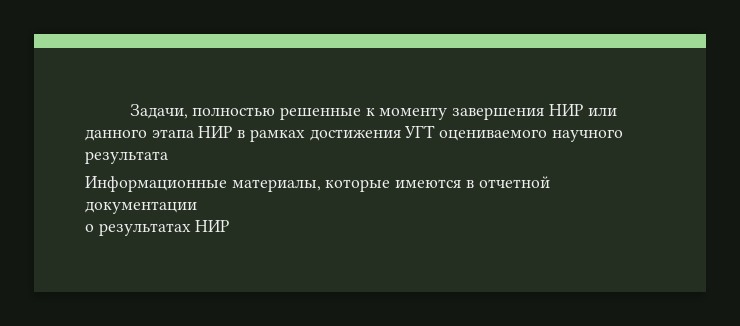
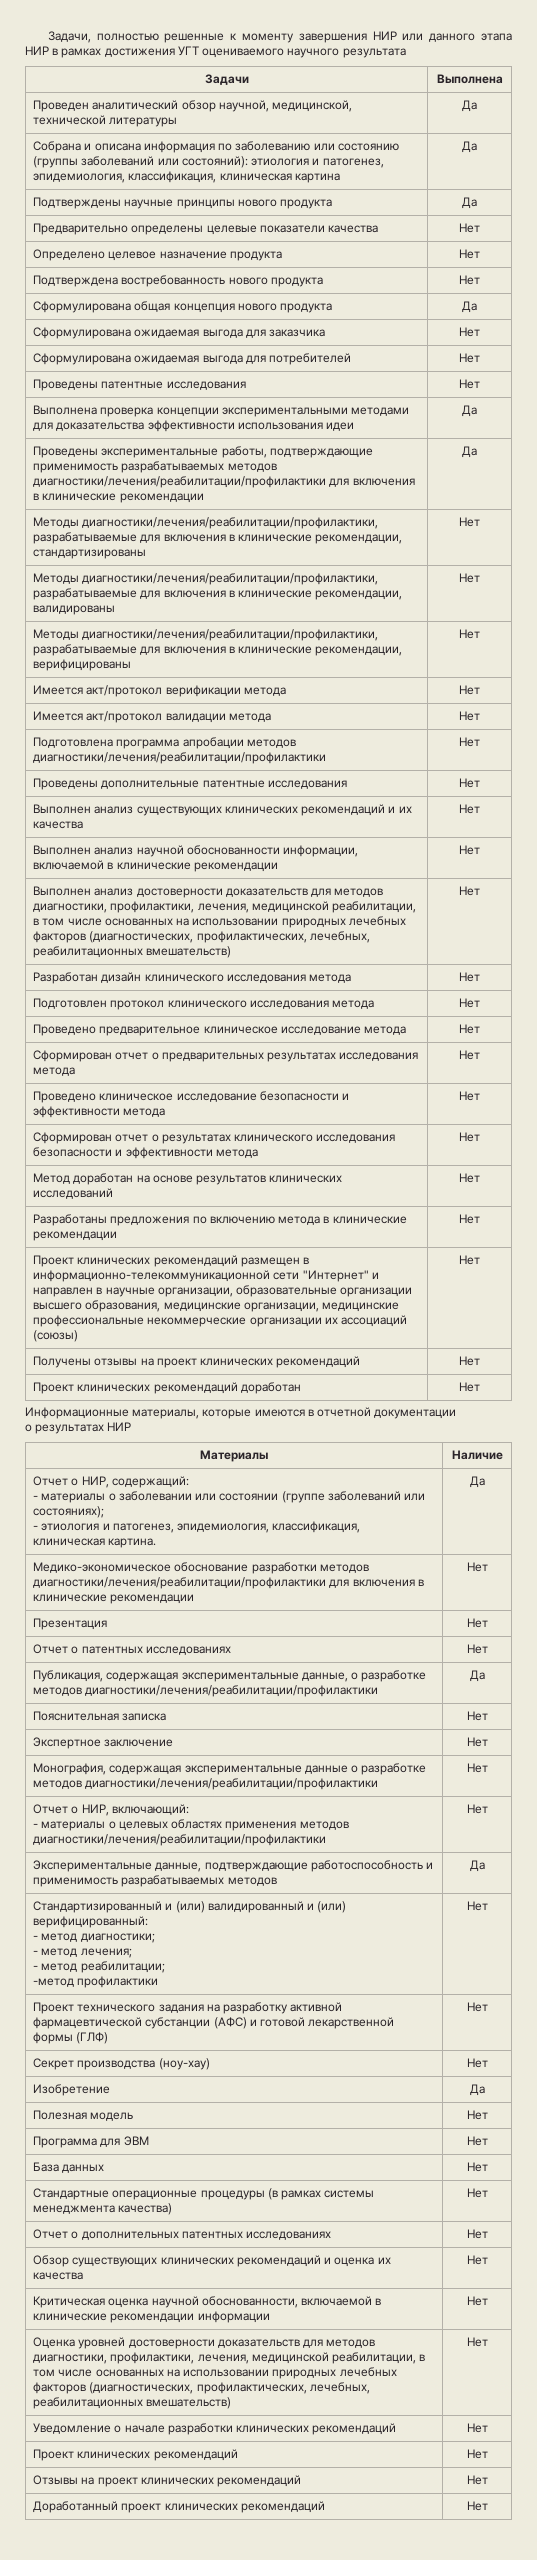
(168, 157) none -> [204,74,249,85] [436,74,503,84] [33,100,353,112] [33,115,178,127] [462,100,477,112] [33,141,399,153] [33,156,384,168] [33,171,340,183] [462,141,477,153] [33,197,333,209] [462,197,477,209] [33,223,379,235] [459,223,480,233] [33,249,282,261] [459,249,480,259] [33,275,323,287] [459,275,480,285] [33,301,333,313] [462,301,477,313] [33,327,326,339] [459,327,480,337] [33,353,352,365] [459,353,480,363] [33,379,246,391] [459,379,480,389] [33,405,410,417] [33,420,355,432] [462,405,477,417] [33,446,373,458] [33,461,277,473] [33,476,415,488] [33,493,204,503] [462,446,477,458] [33,517,379,529] [33,532,403,544] [33,549,147,559] [459,517,480,527] [33,573,379,585] [33,588,403,600] [33,605,116,615] [459,573,480,583] [33,629,379,641] [33,644,403,656] [33,659,132,671] [459,629,480,639] [33,685,286,697] [459,685,480,695] [33,711,271,723] [459,711,480,721] [33,737,296,749] [33,752,327,764] [459,737,480,747] [33,778,347,790] [459,778,480,788] [33,804,412,816] [33,821,84,829] [459,804,480,814] [33,845,359,857] [33,860,278,872] [459,845,480,855] [33,886,384,898] [33,901,417,913] [33,916,406,928] [33,931,370,943] [33,946,232,958] [459,886,480,896] [33,972,352,984] [459,972,480,982] [33,998,375,1010] [459,998,480,1008] [33,1024,407,1036] [459,1024,480,1034] [33,1050,419,1062] [33,1067,76,1076] [459,1050,480,1060] [33,1091,350,1103] [33,1106,166,1118] [459,1091,480,1101] [33,1132,396,1144] [33,1147,258,1159] [459,1132,480,1142] [33,1173,343,1185] [33,1188,114,1199] [459,1173,480,1183] [33,1214,407,1226] [33,1231,118,1241] [459,1214,480,1224] [33,1255,310,1267] [33,1270,379,1282] [33,1285,413,1297] [33,1300,400,1312] [33,1315,408,1327] [33,1330,79,1342] [459,1255,480,1265] [33,1356,361,1368] [459,1356,480,1366] [33,1382,301,1394] [459,1382,480,1392] // Задачи | Выполнена // Проведен аналитический обзор научной, медицинской, технической литературы | Да // Собрана и описана информация по заболеванию или состоянию (группы заболеваний или состояний): этиология и патогенез, эпидемиология, классификация, клиническая картина | Да // Подтверждены научные принципы нового продукта | Да // Предварительно определены целевые показатели качества | Нет // Определено целевое назначение продукта | Нет // Подтверждена востребованность нового продукта | Нет // Сформулирована общая концепция нового продукта | Да // Сформулирована ожидаемая выгода для заказчика | Нет // Сформулирована ожидаемая выгода для потребителей | Нет // Проведены патентные исследования | Нет // Выполнена проверка концепции экспериментальными методами для доказательства эффективности использования идеи | Да // Проведены экспериментальные работы, подтверждающие применимость разрабатываемых методов диагностики/лечения/реабилитации/профилактики для включения в клинические рекомендации | Да // Методы диагностики/лечения/реабилитации/профилактики, разрабатываемые для включения в клинические рекомендации, стандартизированы | Нет // Методы диагностики/лечения/реабилитации/профилактики, разрабатываемые для включения в клинические рекомендации, валидированы | Нет // Методы диагностики/лечения/реабилитации/профилактики, разрабатываемые для включения в клинические рекомендации, верифицированы | Нет // Имеется акт/протокол верификации метода | Нет // Имеется акт/протокол валидации метода | Нет // Подготовлена программа апробации методов диагностики/лечения/реабилитации/профилактики | Нет // Проведены дополнительные патентные исследования | Нет // Выполнен анализ существующих клинических рекомендаций и их качества | Нет // Выполнен анализ научной обоснованности информации, включаемой в клинические рекомендации | Нет // Выполнен анализ достоверности доказательств для методов диагностики, профилактики, лечения, медицинской реабилитации, в том числе основанных на использовании природных лечебных факторов (диагностических, профилактических, лечебных, реабилитационных вмешательств) | Нет // Разработан дизайн клинического исследования метода | Нет // Подготовлен протокол клинического исследования метода | Нет // Проведено предварительное клиническое исследование метода | Нет // Сформирован отчет о предварительных результатах исследования метода | Нет // Проведено клиническое исследование безопасности и эффективности метода | Нет // Сформирован отчет о результатах клинического исследования безопасности и эффективности метода | Нет // Метод доработан на основе результатов клинических исследований | Нет // Разработаны предложения по включению метода в клинические рекомендации | Нет // Проект клинических рекомендаций размещен в информационно-телекоммуникационной сети "Интернет" и направлен в научные организации, образовательные организации высшего образования, медицинские организации, медицинские профессиональные некоммерческие организации их ассоциаций (союзы) | Нет // Получены отзывы на проект клинических рекомендаций | Нет // Проект клинических рекомендаций доработан | Нет
(230, 226) none -> [200,1450,268,1462] [451,1450,503,1460] [33,1476,189,1488] [33,1491,426,1503] [33,1506,105,1518] [33,1521,361,1533] [33,1538,157,1548] [469,1476,485,1488] [33,1562,369,1574] [33,1577,424,1589] [33,1594,195,1604] [466,1562,488,1572] [33,1618,108,1630] [466,1618,488,1628] [33,1644,231,1655] [466,1644,488,1654] [33,1670,427,1682] [33,1685,379,1697] [469,1670,485,1682] [33,1711,167,1721] [466,1711,488,1721] [33,1737,174,1749] [466,1737,488,1747] [33,1763,427,1775] [33,1778,379,1790] [466,1763,488,1773] [33,1804,189,1816] [33,1819,349,1831] [33,1834,327,1846] [466,1804,488,1814] [33,1860,434,1872] [33,1875,277,1887] [469,1860,485,1872] [33,1901,347,1913] [33,1916,149,1928] [33,1933,155,1943] [33,1948,132,1958] [33,1961,165,1973] [33,1976,159,1988] [466,1901,488,1911] [33,2002,343,2014] [33,2017,395,2029] [33,2032,109,2044] [466,2002,488,2012] [33,2058,210,2070] [466,2058,488,2068] [33,2084,111,2096] [469,2084,485,2096] [33,2110,134,2121] [466,2110,488,2120] [33,2136,149,2148] [466,2136,488,2146] [33,2162,105,2173] [466,2162,488,2172] [33,2188,375,2200] [33,2203,173,2215] [466,2188,488,2198] [33,2229,332,2240] [466,2229,488,2239] [33,2255,391,2267] [33,2272,84,2280] [466,2255,488,2265] [33,2296,382,2308] [33,2311,270,2323] [466,2296,488,2306] [33,2337,376,2349] [33,2352,426,2364] [33,2367,397,2379] [33,2382,370,2394] [33,2397,232,2409] [466,2337,488,2347] [33,2423,397,2435] [466,2423,488,2433] [33,2449,238,2461] [466,2449,488,2459] [33,2475,302,2487] [466,2475,488,2485] [33,2501,325,2513] [466,2501,488,2511] // Материалы | Наличие // Отчет о НИР, содержащий: // - материалы о заболевании или состоянии (группе заболеваний или состояниях); // - этиология и патогенез, эпидемиология, классификация, клиническая картина. | Да // Медико-экономическое обоснование разработки методов диагностики/лечения/реабилитации/профилактики для включения в клинические рекомендации | Нет // Презентация | Нет // Отчет о патентных исследованиях | Нет // Публикация, содержащая экспериментальные данные, о разработке методов диагностики/лечения/реабилитации/профилактики | Да // Пояснительная записка | Нет // Экспертное заключение | Нет // Монография, содержащая экспериментальные данные о разработке методов диагностики/лечения/реабилитации/профилактики | Нет // Отчет о НИР, включающий: // - материалы о целевых областях применения методов диагностики/лечения/реабилитации/профилактики | Нет // Экспериментальные данные, подтверждающие работоспособность и применимость разрабатываемых методов | Да // Стандартизированный и (или) валидированный и (или) верифицированный: // - метод диагностики; // - метод лечения; // - метод реабилитации; // -метод профилактики | Нет // Проект технического задания на разработку активной фармацевтической субстанции (АФС) и готовой лекарственной формы (ГЛФ) | Нет // Секрет производства (ноу-хау) | Нет // Изобретение | Да // Полезная модель | Нет // Программа для ЭВМ | Нет // База данных | Нет // Стандартные операционные процедуры (в рамках системы менеджмента качества) | Нет // Отчет о дополнительных патентных исследованиях | Нет // Обзор существующих клинических рекомендаций и оценка их качества | Нет // Критическая оценка научной обоснованности, включаемой в клинические рекомендации информации | Нет // Оценка уровней достоверности доказательств для методов диагностики, профилактики, лечения, медицинской реабилитации, в том числе основанных на использовании природных лечебных факторов (диагностических, профилактических, лечебных, реабилитационных вмешательств) | Нет // Уведомление о начале разработки клинических рекомендаций | Нет // Проект клинических рекомендаций | Нет // Отзывы на проект клинических рекомендаций | Нет // Доработанный проект клинических рекомендаций | Нет

